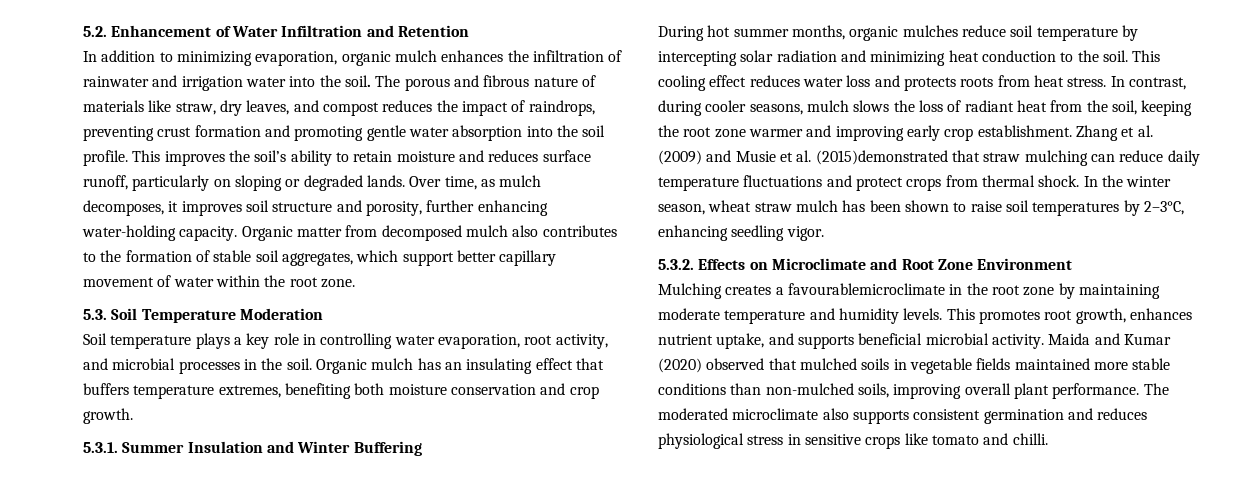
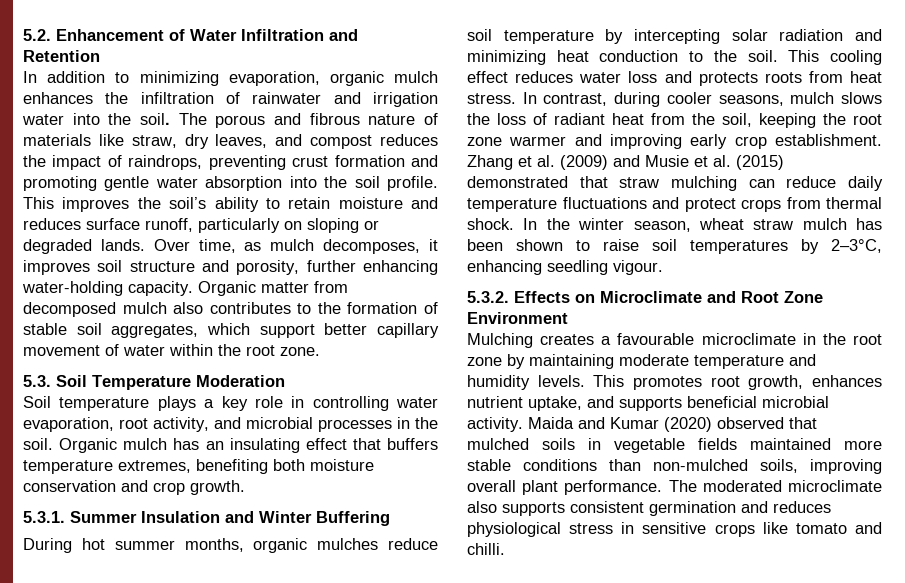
[815,150,948,165] (2015)demonstrated -> [736,155,784,170] [467,176,568,188] (2015) demonstrated
[786,226,824,241] vigor. -> [613,260,663,275] vigour.
[787,283,945,295] favourablemicroclimate -> [617,333,796,345] favourable microclimate

